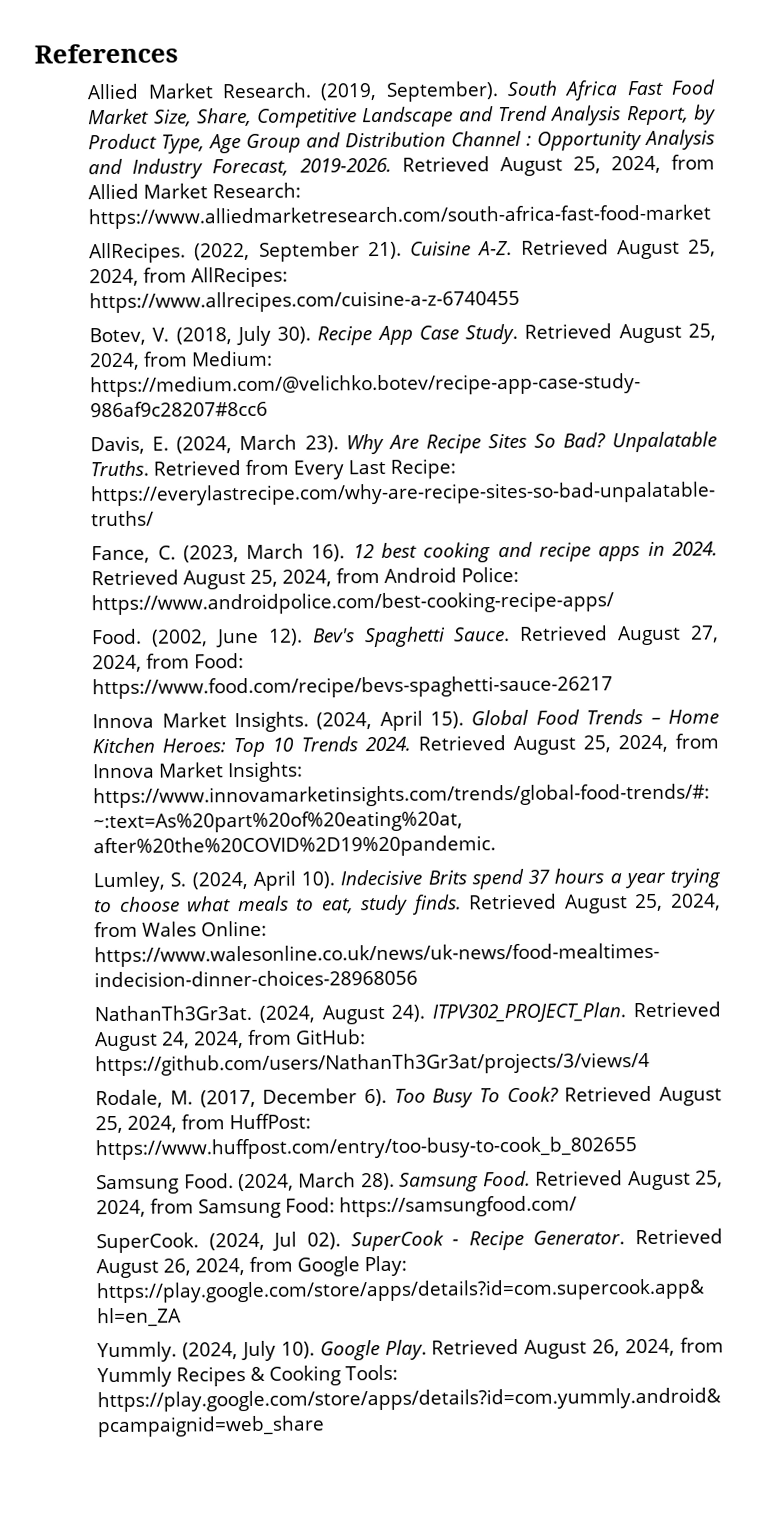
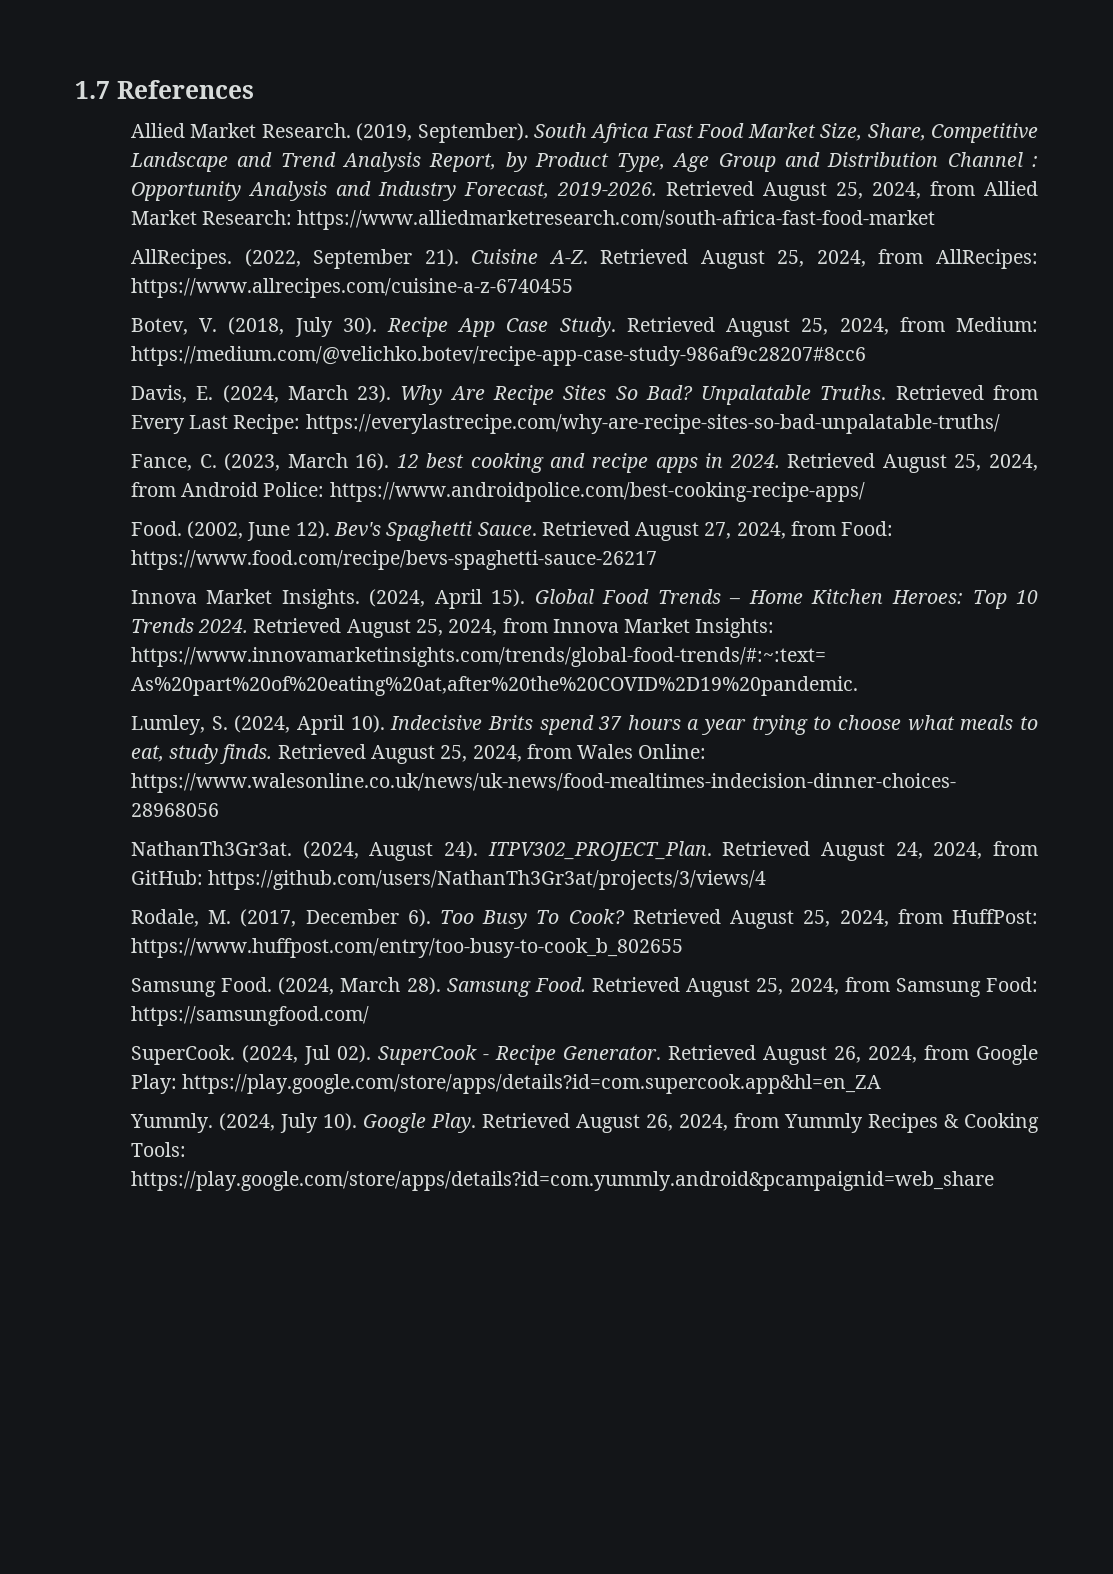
(34, 53) none -> [75,81,110,99] 1.7

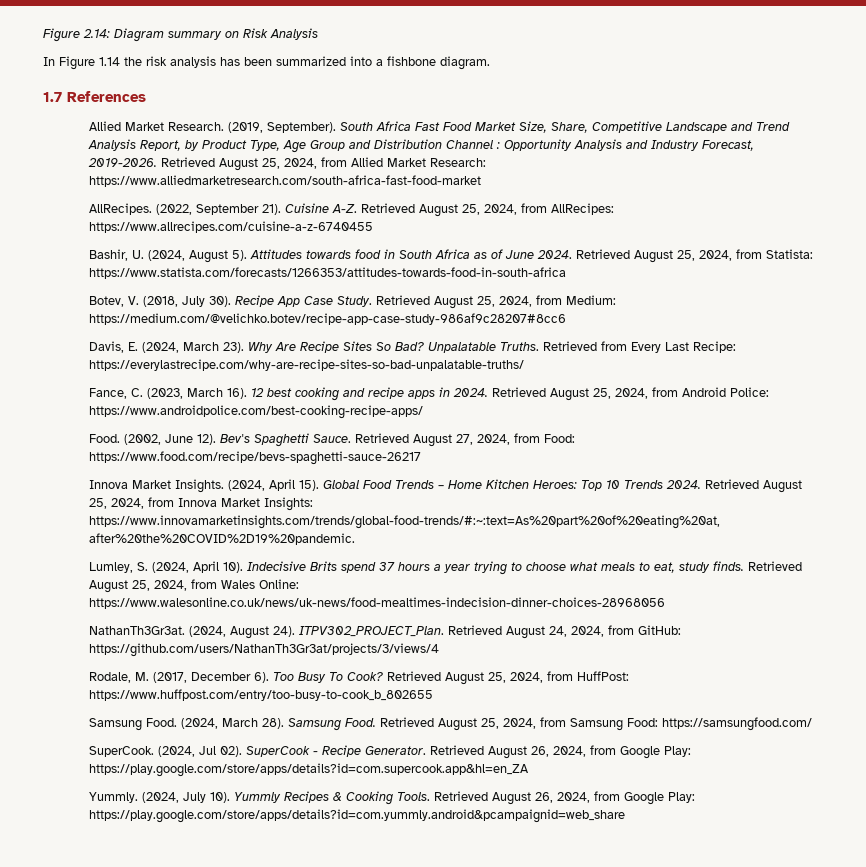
(75, 90) none -> [43,28,318,42] [43,56,490,70] Figure 2.14: Diagram summary on Risk Analysis // In Figure 1.14 the risk analysis has been summarized into a fishbone diagram. //
(573, 288) none -> [88,249,813,263] [88,267,566,279] // Bashir, U. (2024, August 5). Attitudes towards food in South Africa as of June 2024. Retrieved August 25, 2024, from Statista: https://www.statista.com/forecasts/1266353/attitudes-towards-food-in-south-africa
[362,1113,1039,1133] [130,1142,186,1157] Google Play. Retrieved August 26, 2024, from Yummly Recipes & Cooking Tools: -> [233,791,695,805] Yummly Recipes & Cooking Tools. Retrieved August 26, 2024, from Google Play:

